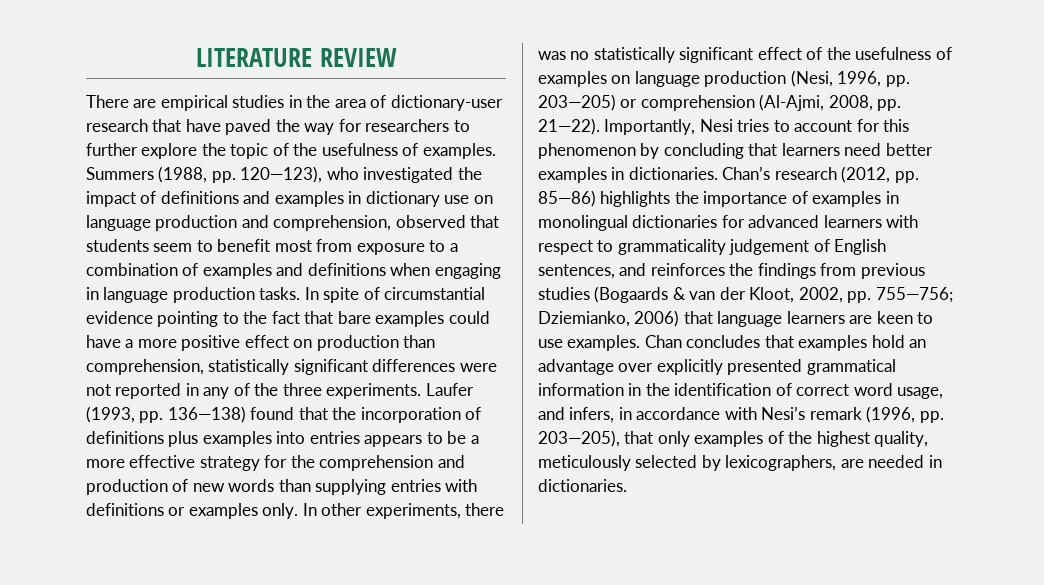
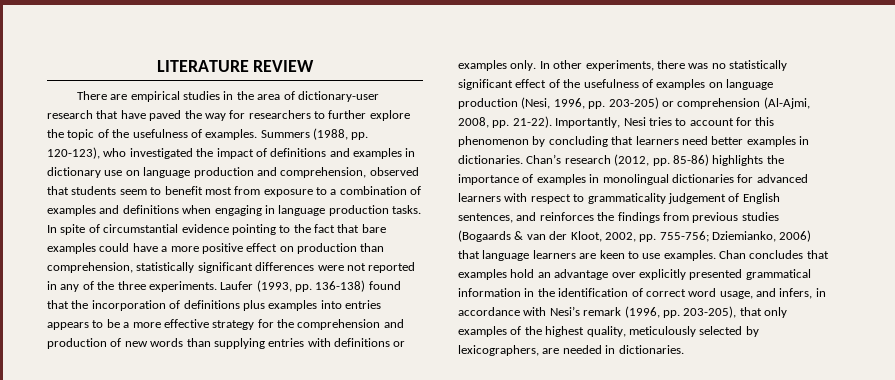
[240,166,323,183] 120—123), -> [47,147,100,159] 120-123),
[167,406,246,423] 136—138) -> [315,280,366,292] 136-138)
[538,94,616,111] 203—205) -> [608,97,659,109] 203-205)
[538,118,600,135] 21—22). -> [512,116,552,128] 21-22).
[538,190,596,207] 85—86) -> [672,154,709,166] 85-86)
[875,287,953,303] 755—756; -> [659,231,709,242] 755-756;
[538,430,620,447] 203—205), -> [683,306,737,318] 203-205),

